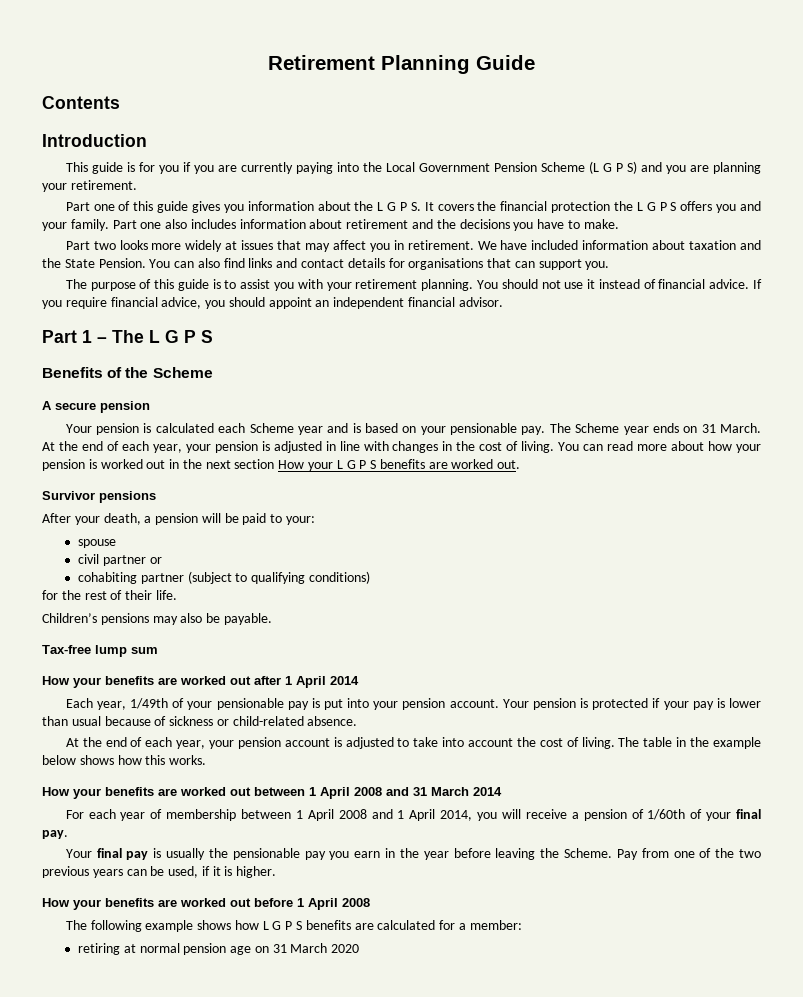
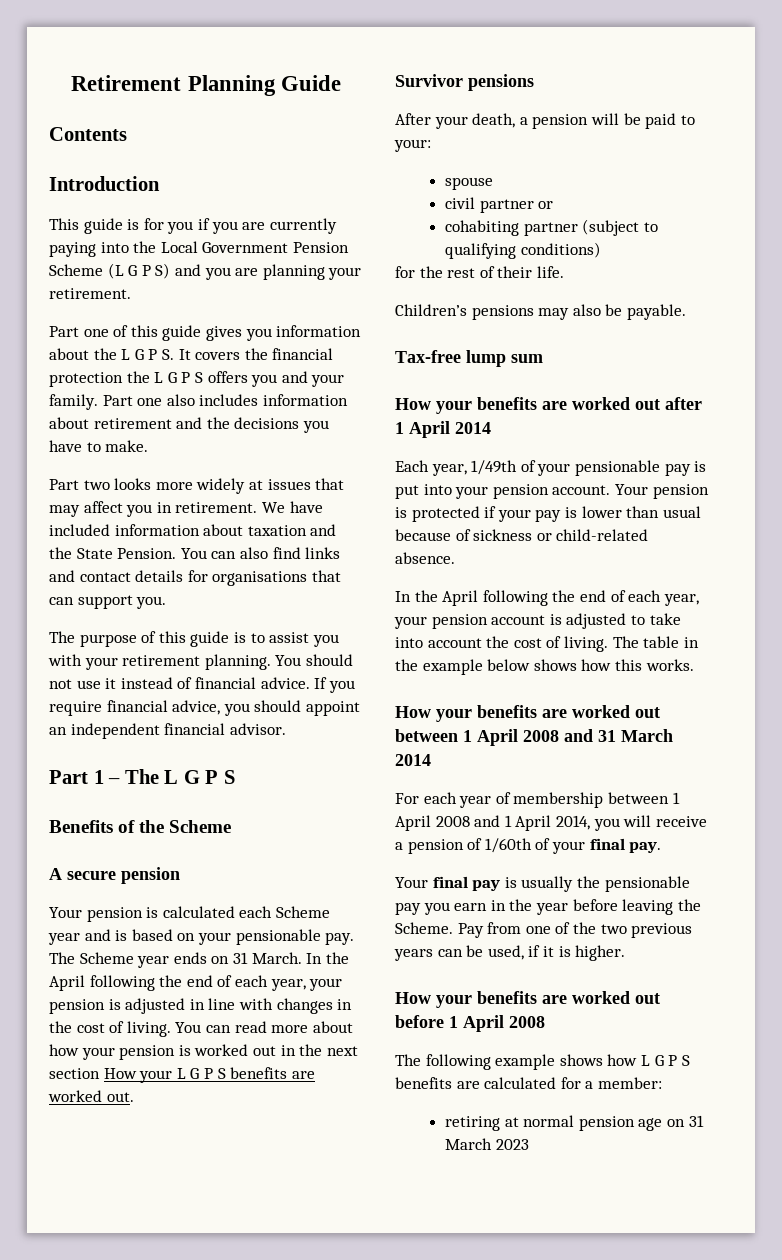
[42,442,55,451] At -> [306,952,349,964] [49,975,155,991] In the April following
[65,738,79,747] At -> [395,590,548,606] In the April following
[331,944,360,953] 2020 -> [495,1139,529,1150] 2023

